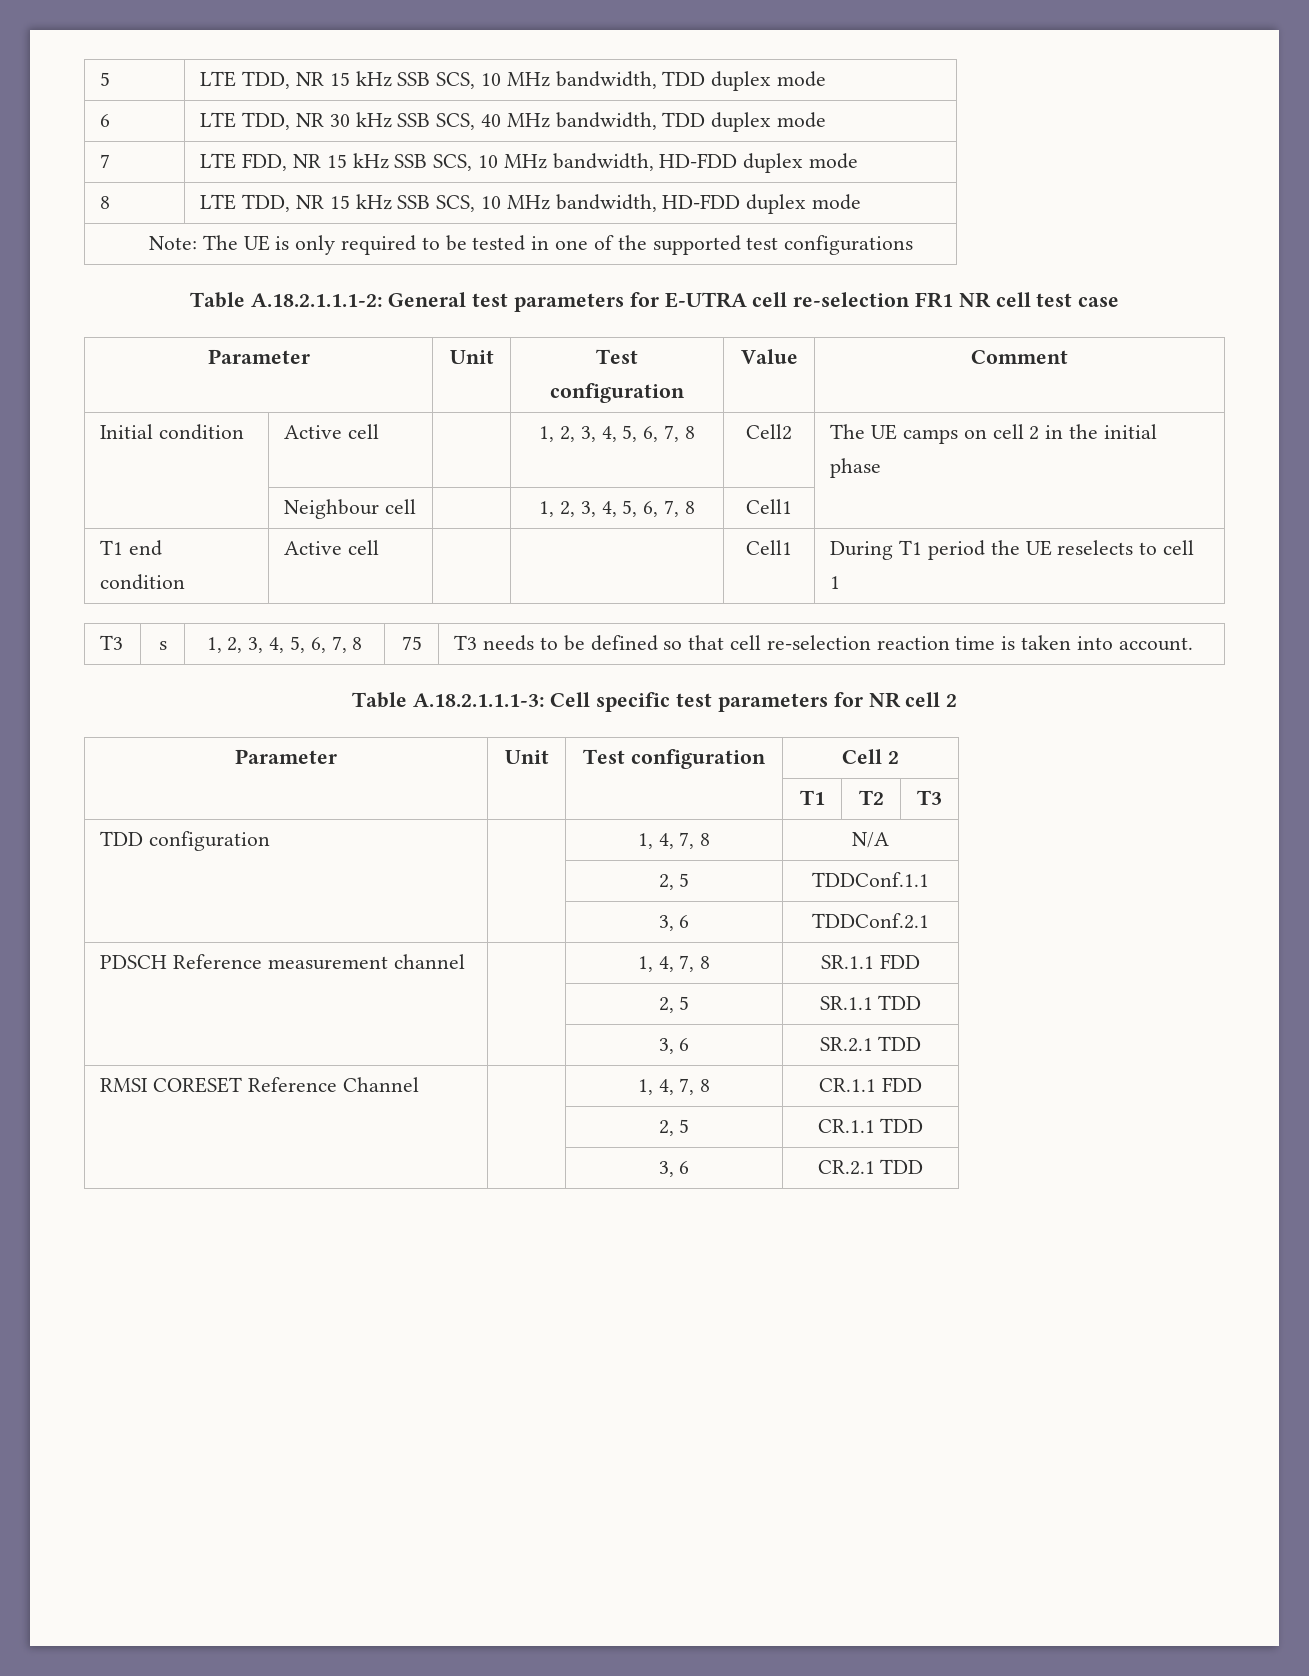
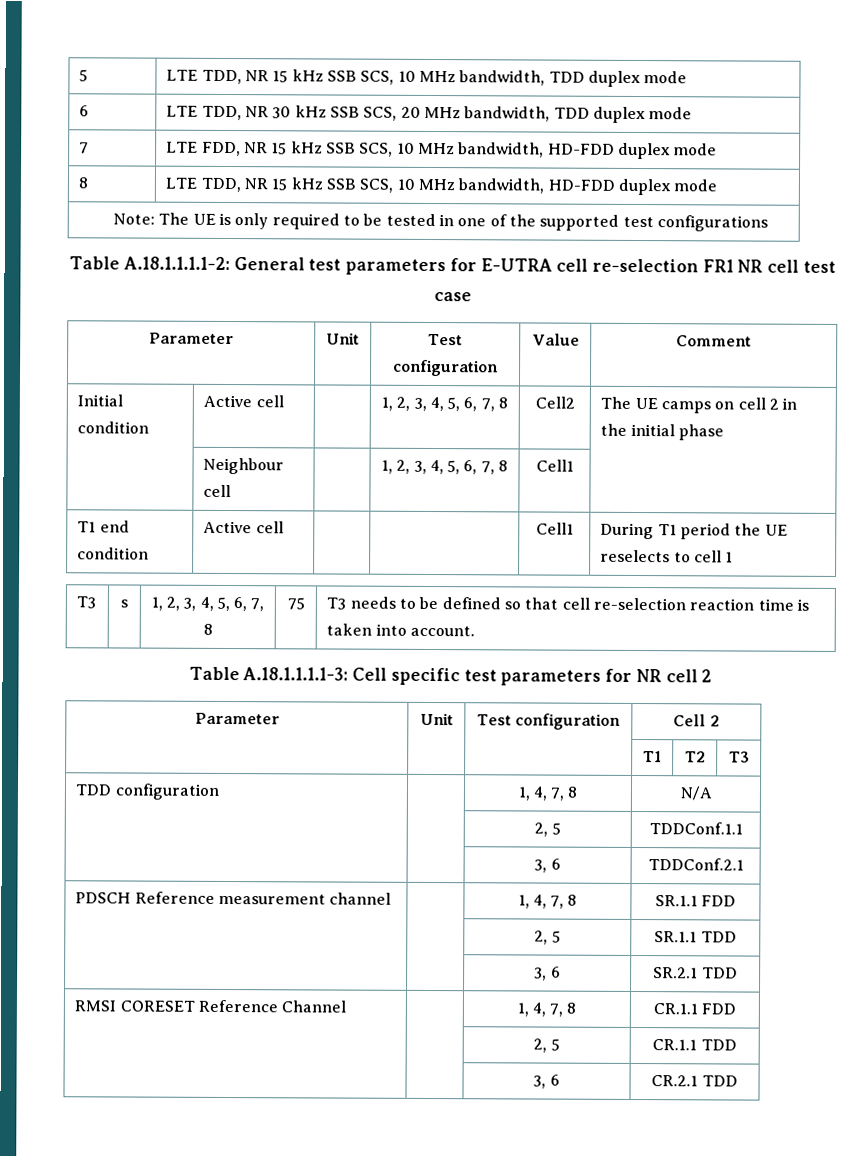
[481,114,502,127] 40 -> [400,106,421,118] 20
[250,293,383,307] A.18.2.1.1.1-2: -> [122,256,230,271] A.18.1.1.1.1-2:
[412,693,545,707] A.18.2.1.1.1-3: -> [242,667,349,681] A.18.1.1.1.1-3:

